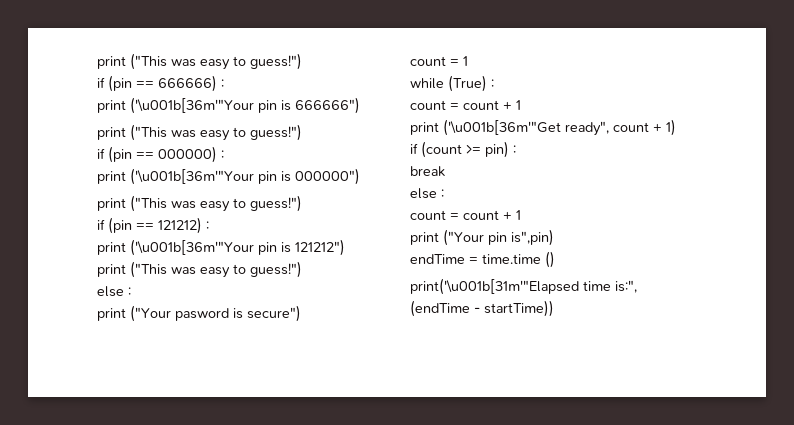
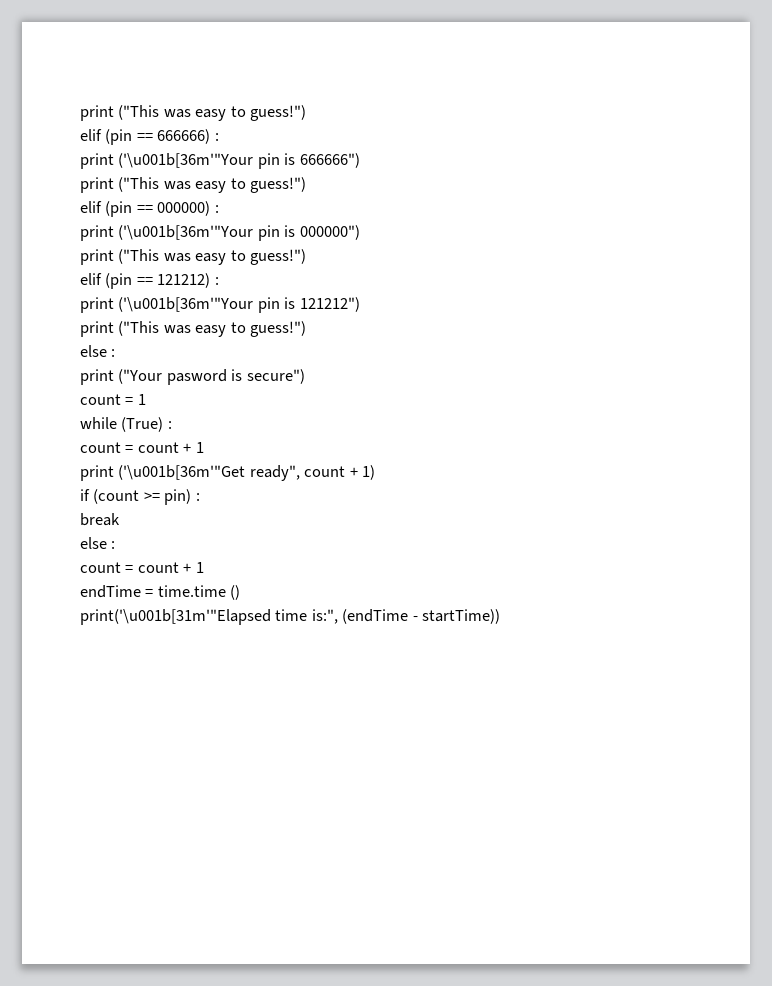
[97,53,302,70] [97,77,105,88] print ("This was easy to guess!") // if -> [80,105,307,121] [80,129,102,141] print ("This was easy to guess!") // elif
[97,148,105,159] if -> [80,201,102,213] elif
[97,219,105,230] if -> [80,273,102,285] elif
[410,229,554,246] // print ("Your pin is",pin) -> (204, 567) none

